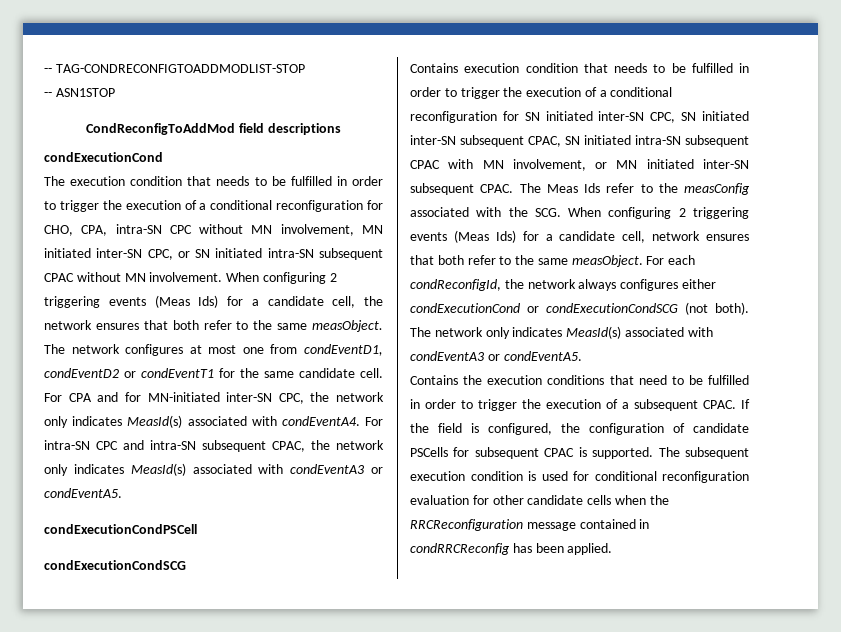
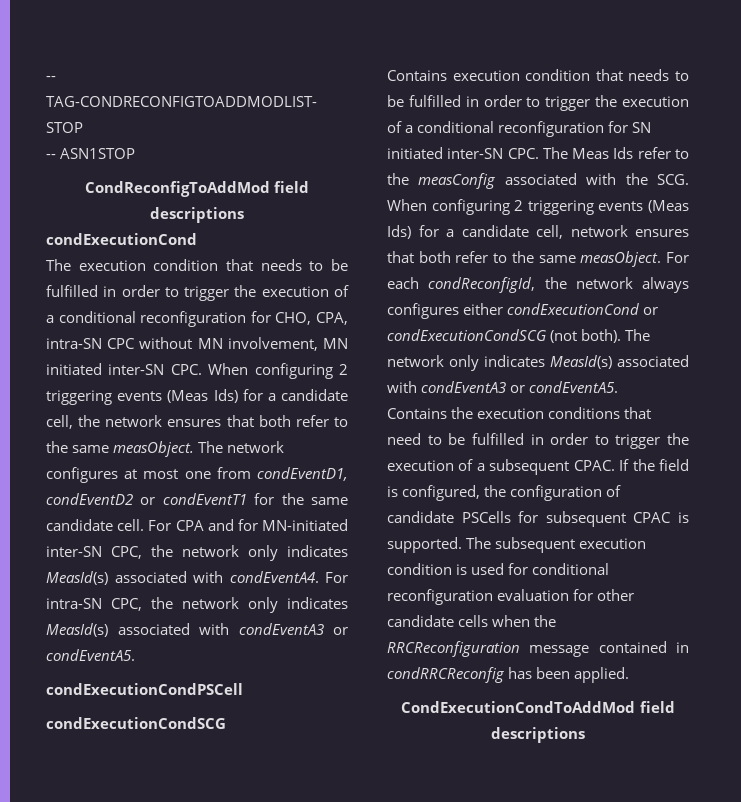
[147,248,383,260] [44,272,223,282] CPC, or SN initiated intra-SN subsequent CPAC without MN involvement. -> [170,364,202,375] CPC.
[96,440,305,452] CPC and intra-SN subsequent CPAC, -> [111,598,142,611] CPC,
[650,111,749,123] [410,135,749,147] [410,159,749,171] [410,183,514,195] CPC, SN initiated inter-SN subsequent CPAC, SN initiated intra-SN subsequent CPAC with MN involvement, or MN initiated inter-SN subsequent CPAC. -> [507,148,539,159] CPC.
(613, 549) none -> [401,701,675,713] [491,727,585,743] // CondExecutionCondToAddMod field descriptions

